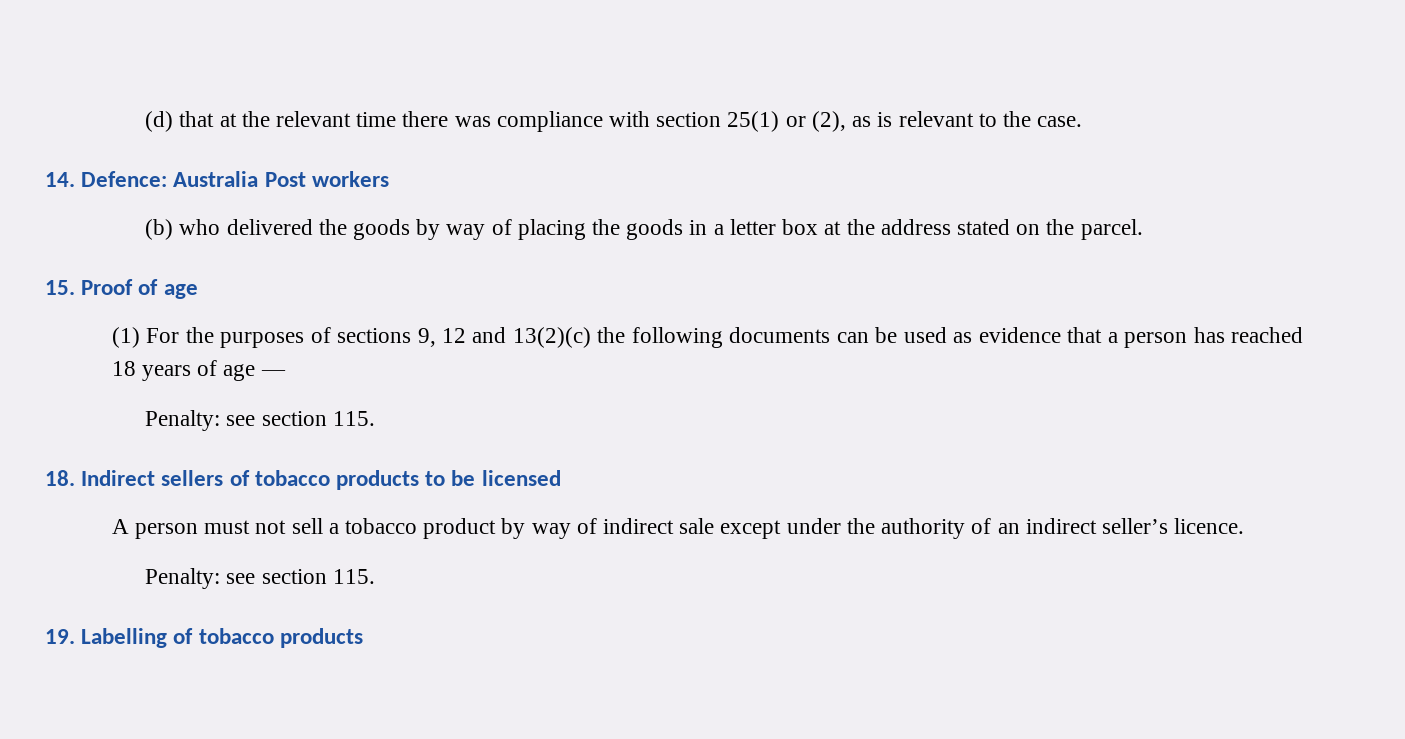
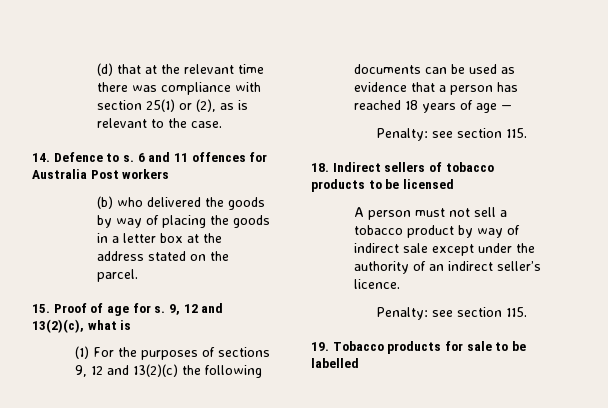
[81,171,168,187] Defence: -> [53,152,268,162] Defence to s. 6 and 11 offences for
(198, 291) none -> [132,303,224,315] [32,319,132,333] for s. 9, 12 and 13(2)(c), what is
[81,628,363,648] Labelling of tobacco products -> [332,341,526,354] [311,358,359,368] Tobacco products for sale to be labelled

